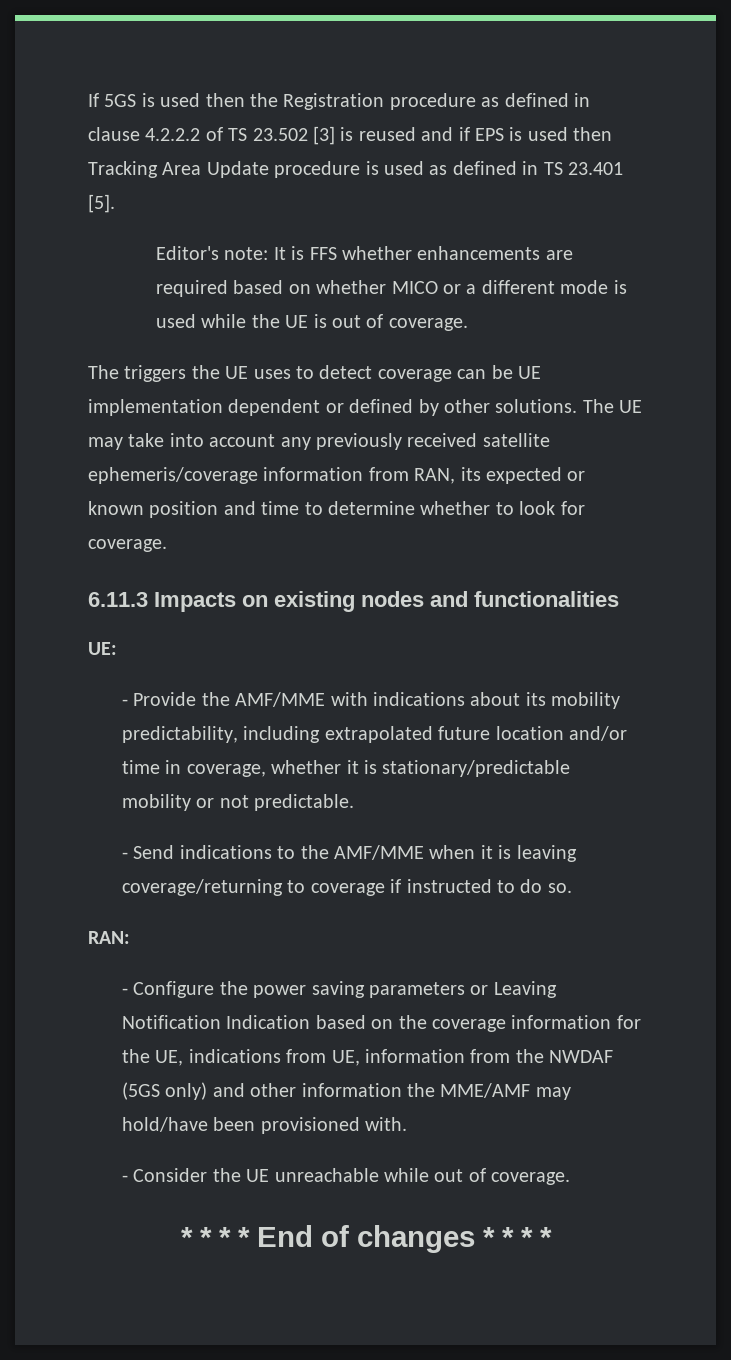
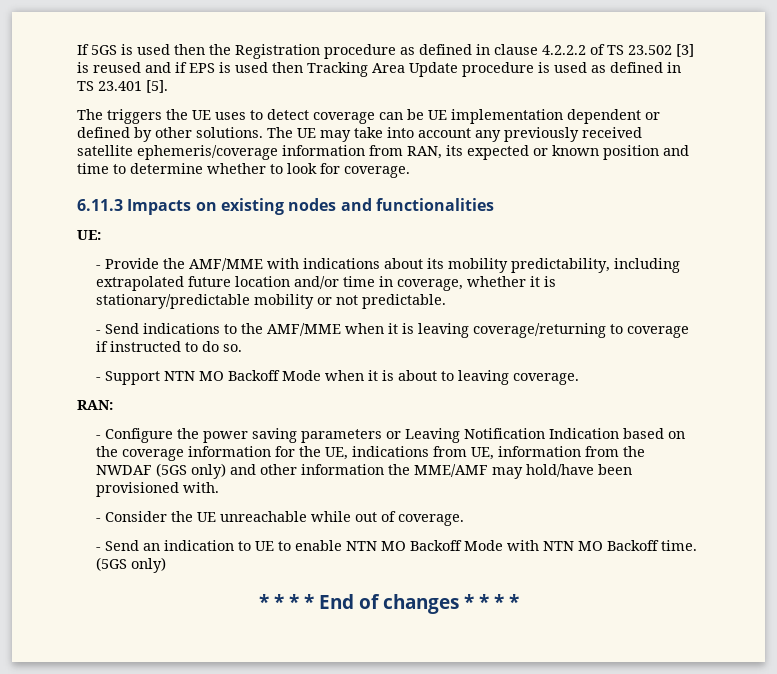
[156,246,573,260] [156,280,627,297] [156,314,468,331] // Editor's note: It is FFS whether enhancements are required based on whether MICO or a different mode is used while the UE is out of coverage. -> (168, 86) none
(572, 888) none -> [95,370,579,385] // - Support NTN MO Backoff Mode when it is about to leaving coverage.
(571, 1178) none -> [95,540,697,551] [95,557,166,573] // - Send an indication to UE to enable NTN MO Backoff Mode with NTN MO Backoff time. (5GS only)

